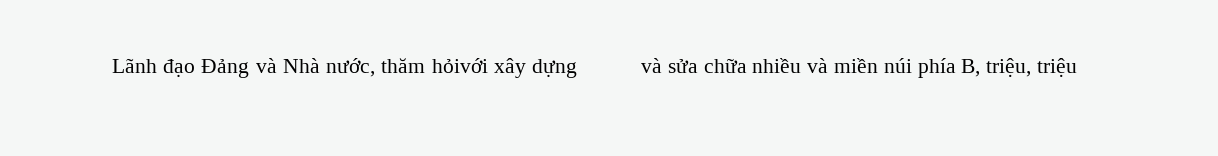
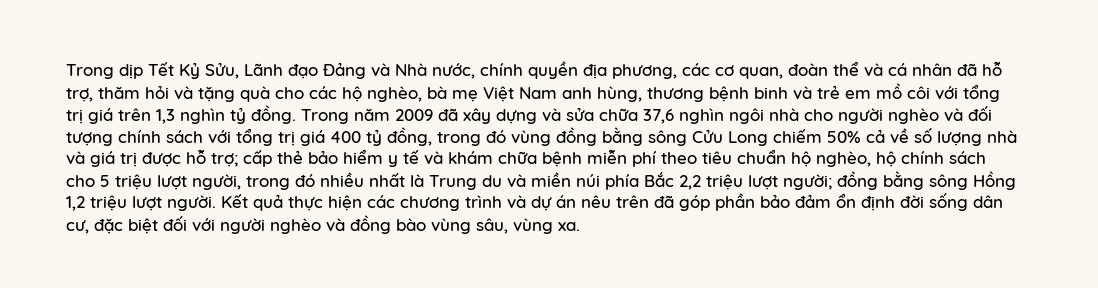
(112, 65) none -> [66,62,239,79] Trong dịp Tết Kỷ Sửu,
[381,58,488,73] thăm hỏivới -> [480,61,1002,79] [66,83,1000,102] [66,105,458,124] chính quyền địa phương, các cơ quan, đoàn thể và cá nhân đã hỗ trợ, thăm hỏi và tặng quà cho các hộ nghèo, bà mẹ Việt Nam anh hùng, thương bệnh binh và trẻ em mồ côi với tổng trị giá trên 1,3 nghìn tỷ đồng. Trong năm 2009 đã
[752,58,1078,78] nhiều và miền núi phía B, triệu, triệu -> [643,106,992,124] [66,127,1017,146] [66,149,986,167] [66,171,1016,190] [66,193,1003,211] [66,215,580,234] 37,6 nghìn ngôi nhà cho người nghèo và đối tượng chính sách với tổng trị giá 400 tỷ đồng, trong đó vùng đồng bằng sông Cửu Long chiếm 50% cả về số lượng nhà và giá trị được hỗ trợ; cấp thẻ bảo hiểm y tế và khám chữa bệnh miễn phí theo tiêu chuẩn hộ nghèo, hộ chính sách cho 5 triệu lượt người, trong đó nhiều nhất là Trung du và miền núi phía Bắc 2,2 triệu lượt người; đồng bằng sông Hồng 1,2 triệu lượt người. Kết quả thực hiện các chương trình và dự án nêu trên đã góp phần bảo đảm ổn định đời sống dân cư, đặc biệt đối với người nghèo và đồng bào vùng sâu, vùng xa.

